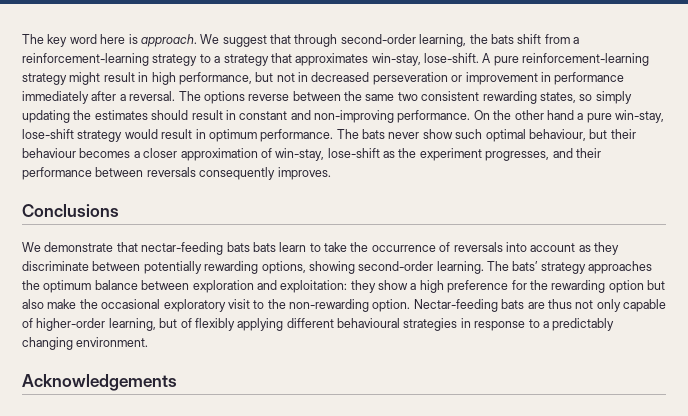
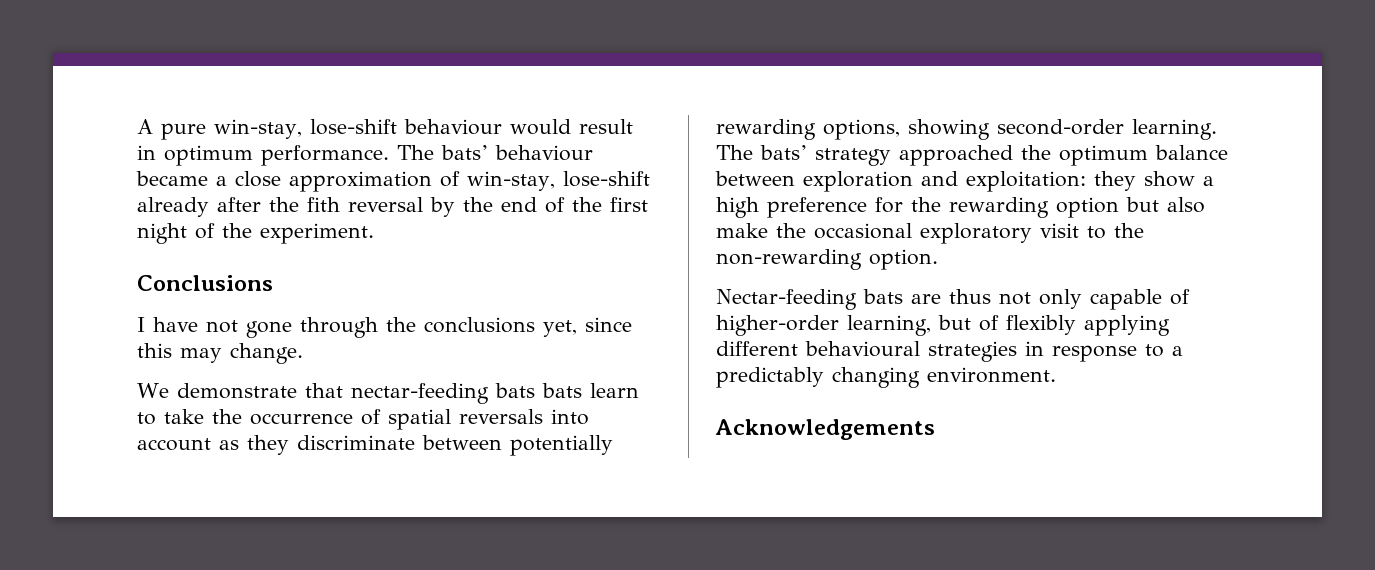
[22,34,579,47] [22,53,650,66] [22,72,625,85] [22,91,632,104] [22,110,584,123] The key word here is approach. We suggest that through second-order learning, the bats shift from a reinforcement-learning strategy to a strategy that approximates win-stay, lose-shift. A pure reinforcement-learning strategy might result in high performance, but not in decreased perseveration or improvement in performance immediately after a reversal. The options reverse between the same two consistent rewarding states, so simply updating the estimates should result in constant and non-improving performance. On the other hand a -> [137,119,153,134] A
[77,130,123,142] strategy -> [403,119,502,135] behaviour
[362,129,636,142] [22,148,601,161] [22,167,331,180] [22,204,119,217] bats never show such optimal behaviour, but their behaviour becomes a closer approximation of win-stay, lose-shift as the experiment progresses, and their performance between reversals consequently improves. // Conclusions -> [441,145,593,161] [136,171,650,192] [137,197,648,217] [137,223,374,244] [137,275,273,291] [137,317,632,338] [137,343,303,364] bats’ behaviour became a close approximation of win-stay, lose-shift already after the fith reversal by the end of the first night of the experiment. // Conclusions // I have not gone through the conclusions yet, since this may change.
(451, 247) none -> [388,409,451,430] spatial
[588,261,653,274] approaches -> [899,145,1013,166] approached
(411, 305) none -> (938, 259) //

